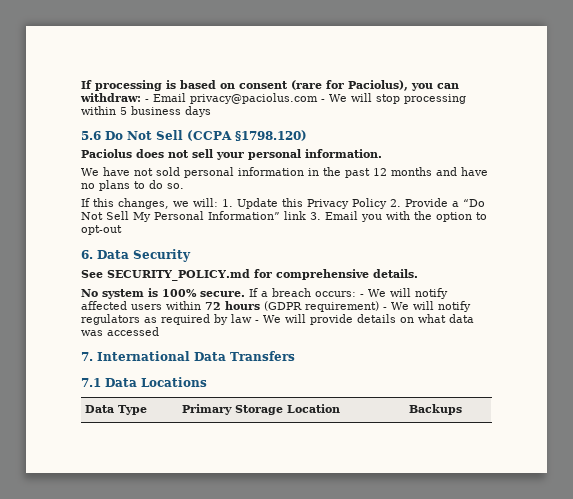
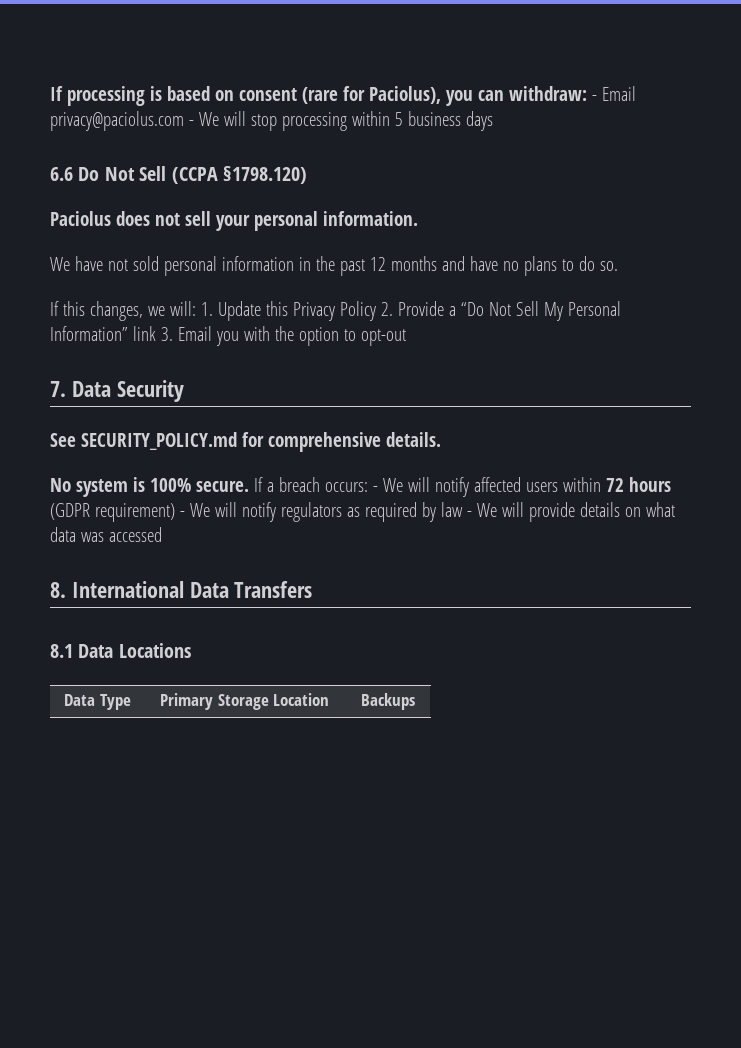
[81,131,101,140] 5.6 -> [50,167,73,181] 6.6
[81,250,93,259] 6. -> [50,381,66,397] 7.
[81,352,93,361] 7. -> [50,582,66,598] 8.
[81,378,101,387] 7.1 -> [50,644,73,658] 8.1

